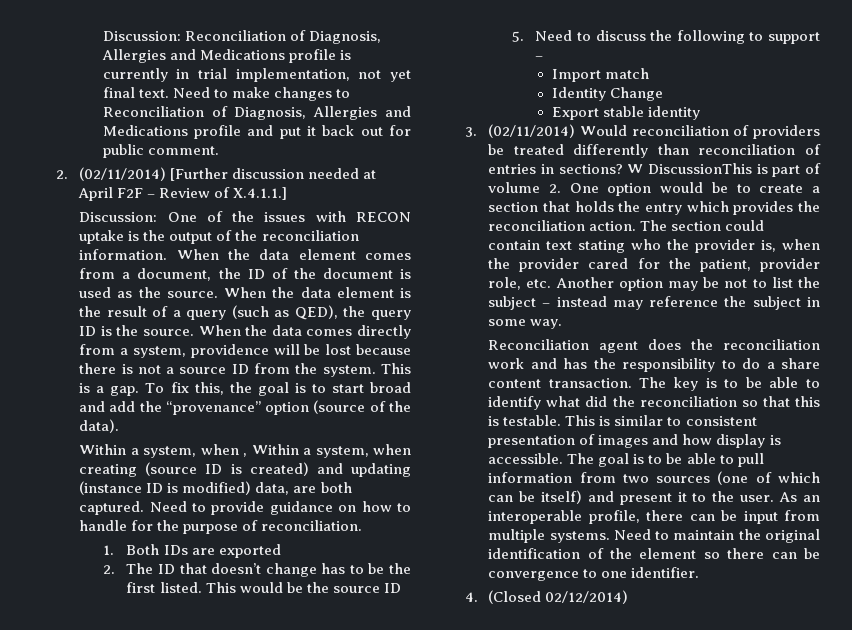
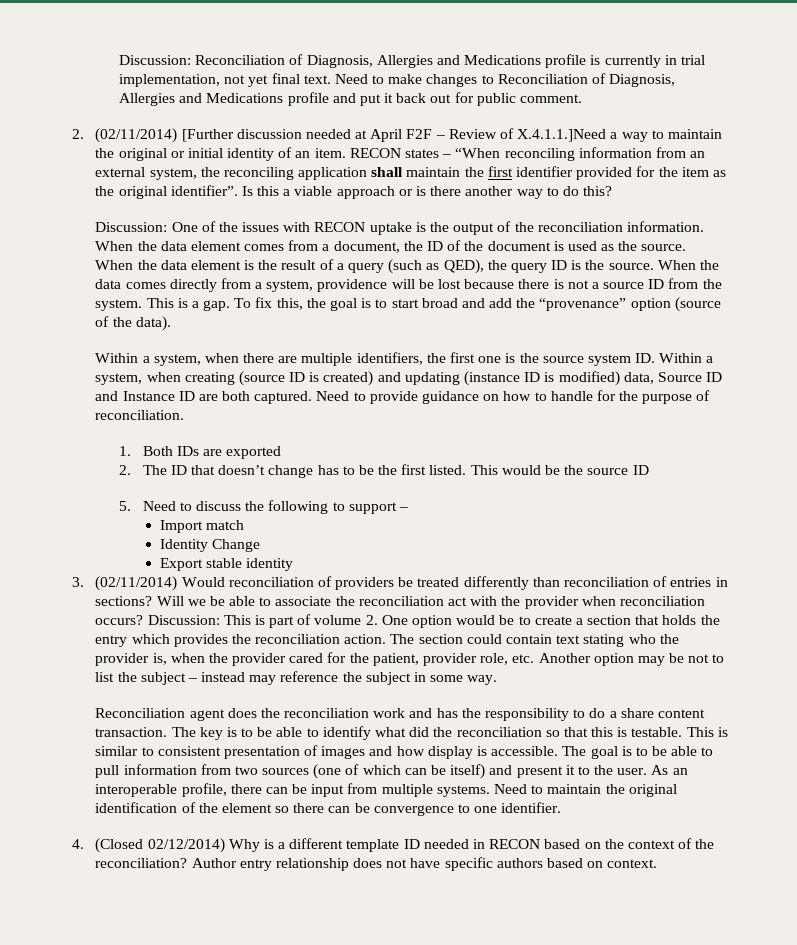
[233,187,288,200] X.4.1.1.] -> [517,129,722,142] [95,147,706,161] [95,166,726,180] [95,185,613,199] X.4.1.1.]Need a way to maintain the original or initial identity of an item. RECON states – “When reconciling information from an external system, the reconciling application shall maintain the first identifier provided for the item as the original identifier”. Is this a viable approach or is there another way to do this?
[243,453,248,457] , -> [243,352,656,366] there are multiple identifiers, the first one is the source system ID.
(290, 488) none -> [657,372,723,382] [95,391,195,401] Source ID and Instance ID
[627,163,752,174] W DiscussionThis -> [156,596,705,609] [95,615,251,625] Will we be able to associate the reconciliation act with the provider when reconciliation occurs? Discussion: This
(629, 597) none -> [228,838,715,852] [95,857,658,871] Why is a different template ID needed in RECON based on the context of the reconciliation? Author entry relationship does not have specific authors based on context.

